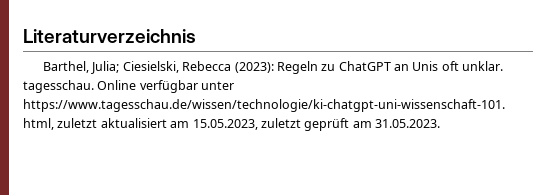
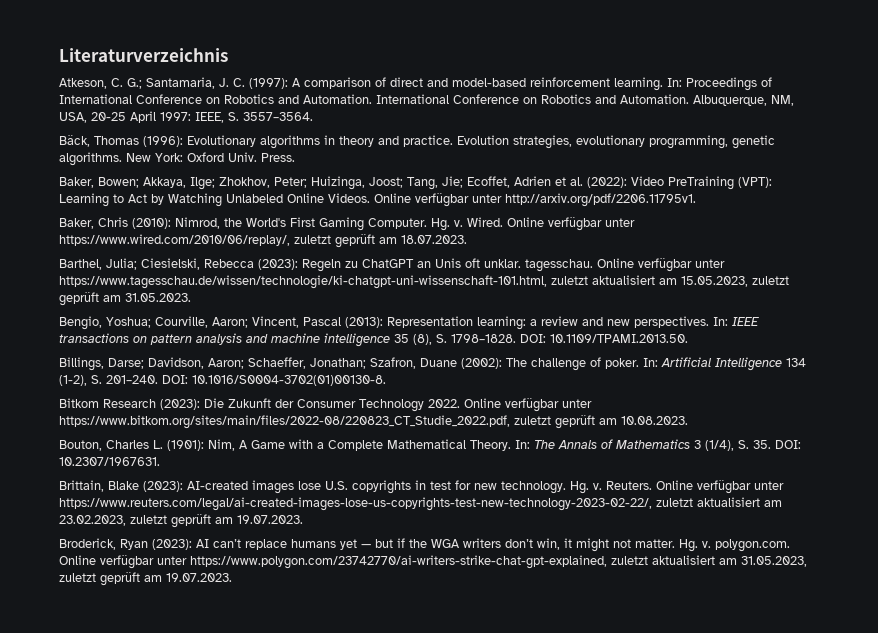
(196, 36) none -> [59,77,772,91] [59,94,794,106] [59,111,313,123] [59,135,775,149] [59,152,295,166] [59,176,772,190] [59,193,696,207] [59,217,635,231] [59,234,467,248] // Atkeson, C. G.; Santamaria, J. C. (1997): A comparison of direct and model-based reinforcement learning. In: Proceedings of International Conference on Robotics and Automation. International Conference on Robotics and Automation. Albuquerque, NM, USA, 20-25 April 1997: IEEE, S. 3557–3564. // Bäck, Thomas (1996): Evolutionary algorithms in theory and practice. Evolution strategies, evolutionary programming, genetic algorithms. New York: Oxford Univ. Press. // Baker, Bowen; Akkaya, Ilge; Zhokhov, Peter; Huizinga, Joost; Tang, Jie; Ecoffet, Adrien et al. (2022): Video PreTraining (VPT): Learning to Act by Watching Unlabeled Online Videos. Online verfügbar unter http://arxiv.org/pdf/2206.11795v1. // Baker, Chris (2010): Nimrod, the World's First Gaming Computer. Hg. v. Wired. Online verfügbar unter https://www.wired.com/2010/06/replay/, zuletzt geprüft am 18.07.2023.
(440, 123) none -> [59,316,759,330] [59,333,688,347] [59,357,806,371] [59,375,386,386] [59,398,592,412] [59,415,688,429] [59,439,801,451] [59,457,160,466] [59,480,784,494] [59,497,782,511] [59,514,303,528] [59,538,790,552] [59,555,807,569] [59,572,232,586] // Bengio, Yoshua; Courville, Aaron; Vincent, Pascal (2013): Representation learning: a review and new perspectives. In: IEEE transactions on pattern analysis and machine intelligence 35 (8), S. 1798–1828. DOI: 10.1109/TPAMI.2013.50. // Billings, Darse; Davidson, Aaron; Schaeffer, Jonathan; Szafron, Duane (2002): The challenge of poker. In: Artificial Intelligence 134 (1-2), S. 201–240. DOI: 10.1016/S0004-3702(01)00130-8. // Bitkom Research (2023): Die Zukunft der Consumer Technology 2022. Online verfügbar unter https://www.bitkom.org/sites/main/files/2022-08/220823_CT_Studie_2022.pdf, zuletzt geprüft am 10.08.2023. // Bouton, Charles L. (1901): Nim, A Game with a Complete Mathematical Theory. In: The Annals of Mathematics 3 (1/4), S. 35. DOI: 10.2307/1967631. // Brittain, Blake (2023): AI-created images lose U.S. copyrights in test for new technology. Hg. v. Reuters. Online verfügbar unter https://www.reuters.com/legal/ai-created-images-lose-us-copyrights-test-new-technology-2023-02-22/, zuletzt aktualisiert am 23.02.2023, zuletzt geprüft am 19.07.2023. // Broderick, Ryan (2023): AI can’t replace humans yet — but if the WGA writers don’t win, it might not matter. Hg. v. polygon.com. Online verfügbar unter https://www.polygon.com/23742770/ai-writers-strike-chat-gpt-explained, zuletzt aktualisiert am 31.05.2023, zuletzt geprüft am 19.07.2023.

